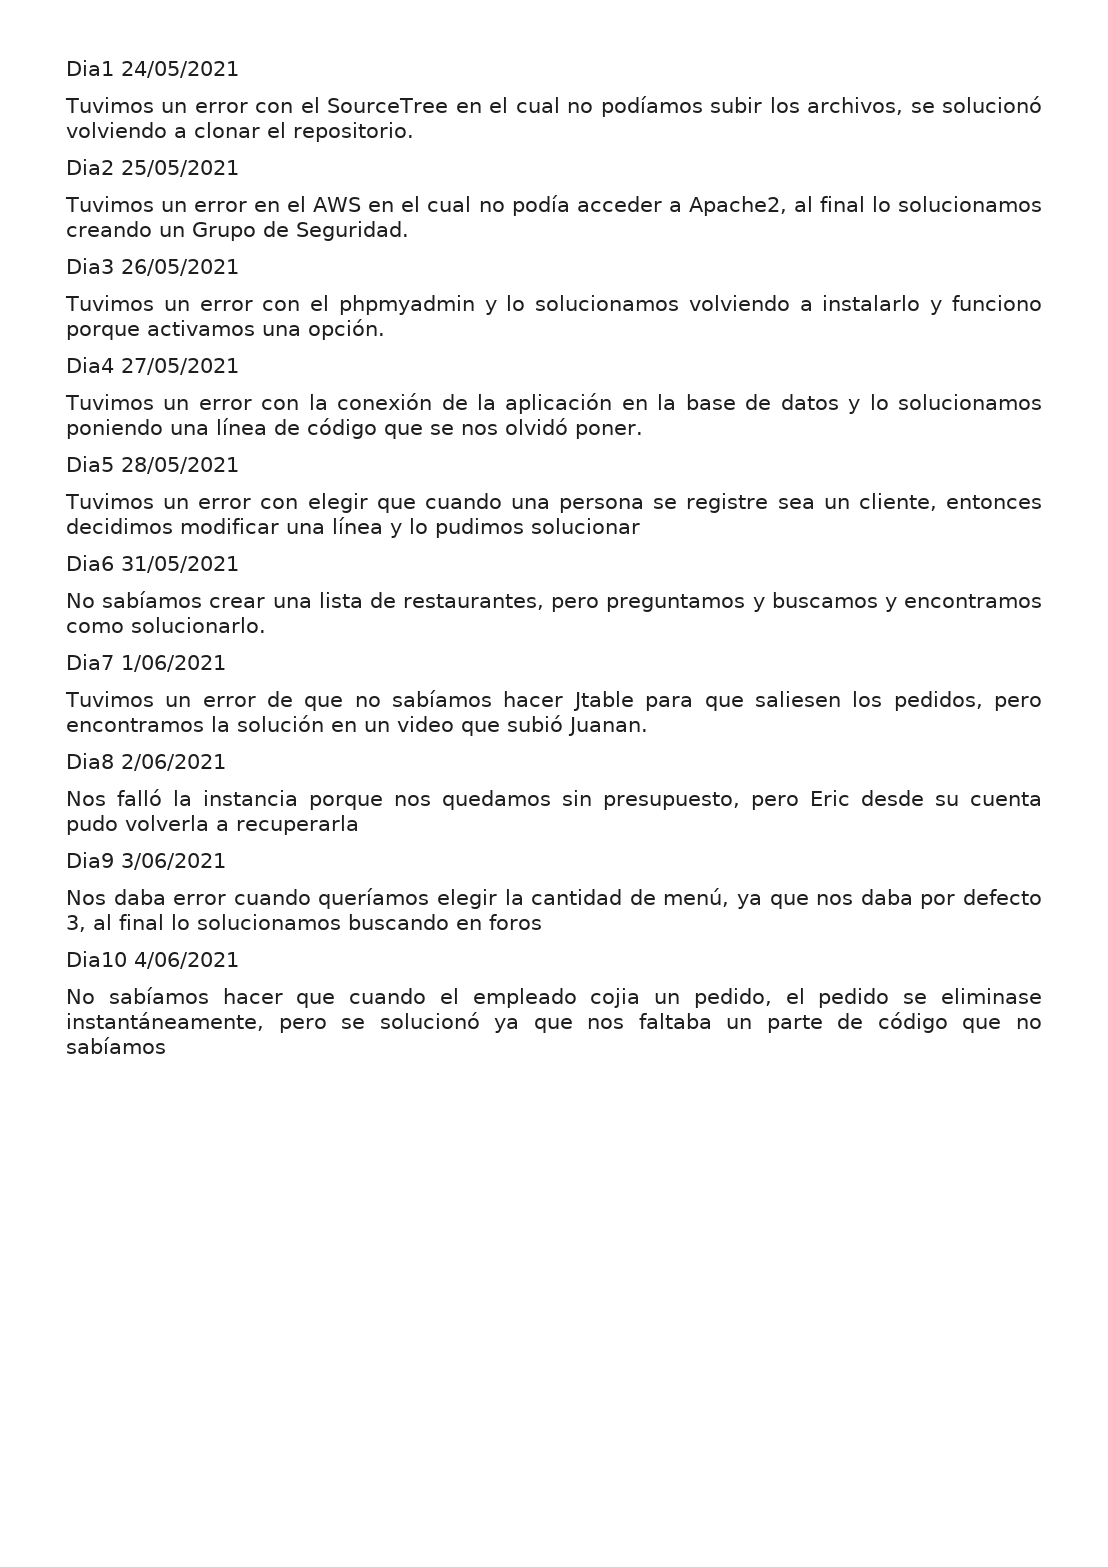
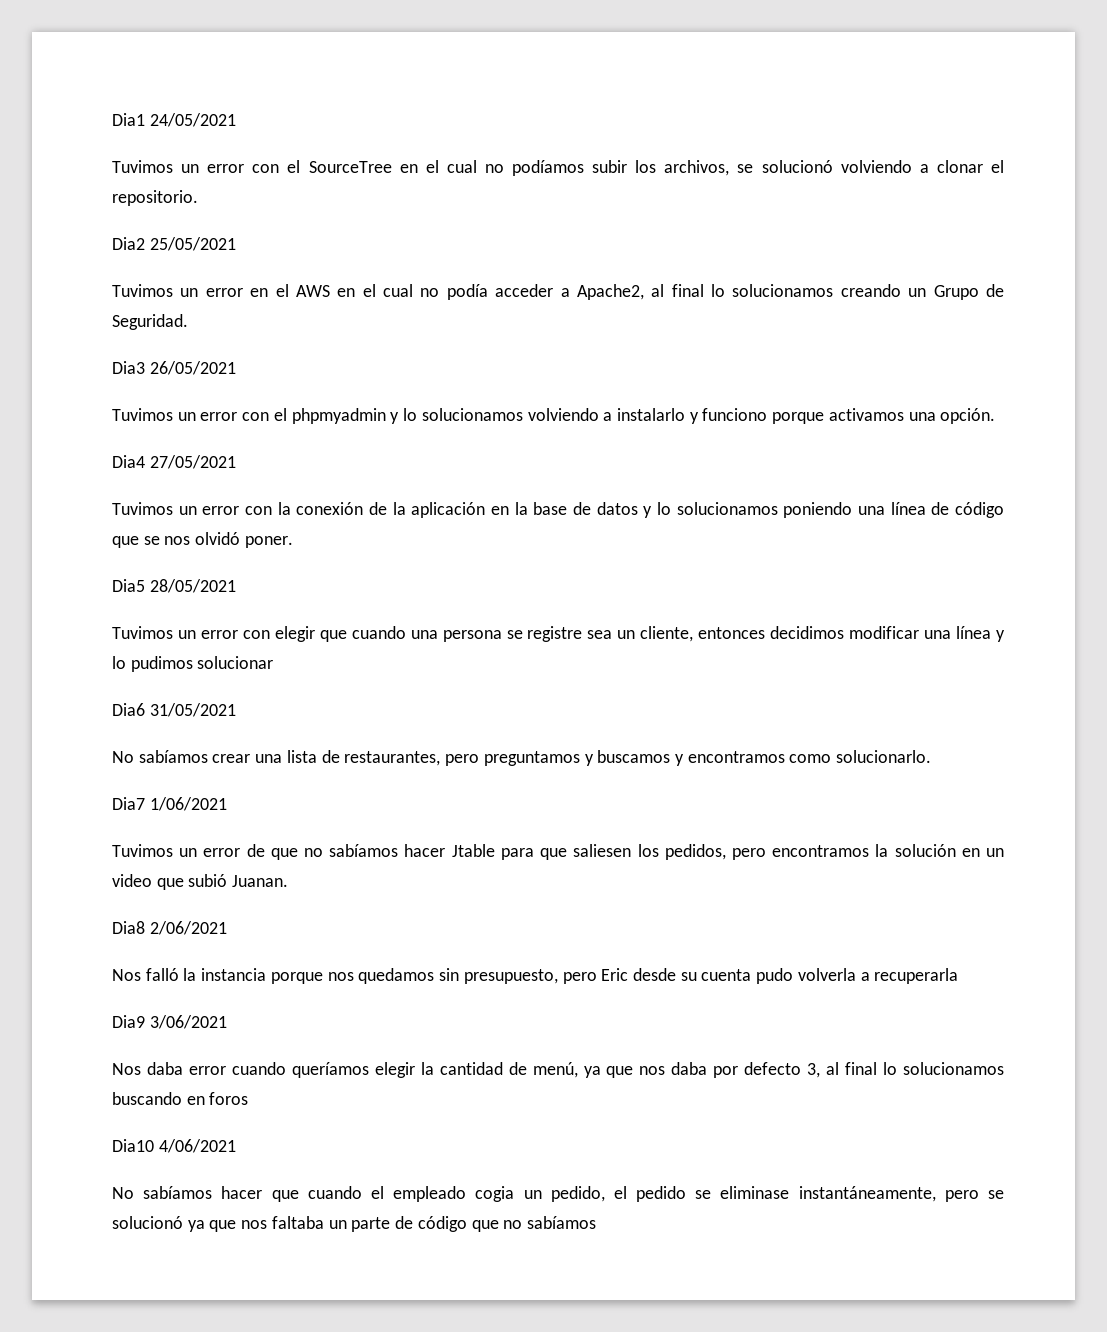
[590,988,641,1008] cojia -> [475,1186,515,1202] cogia

